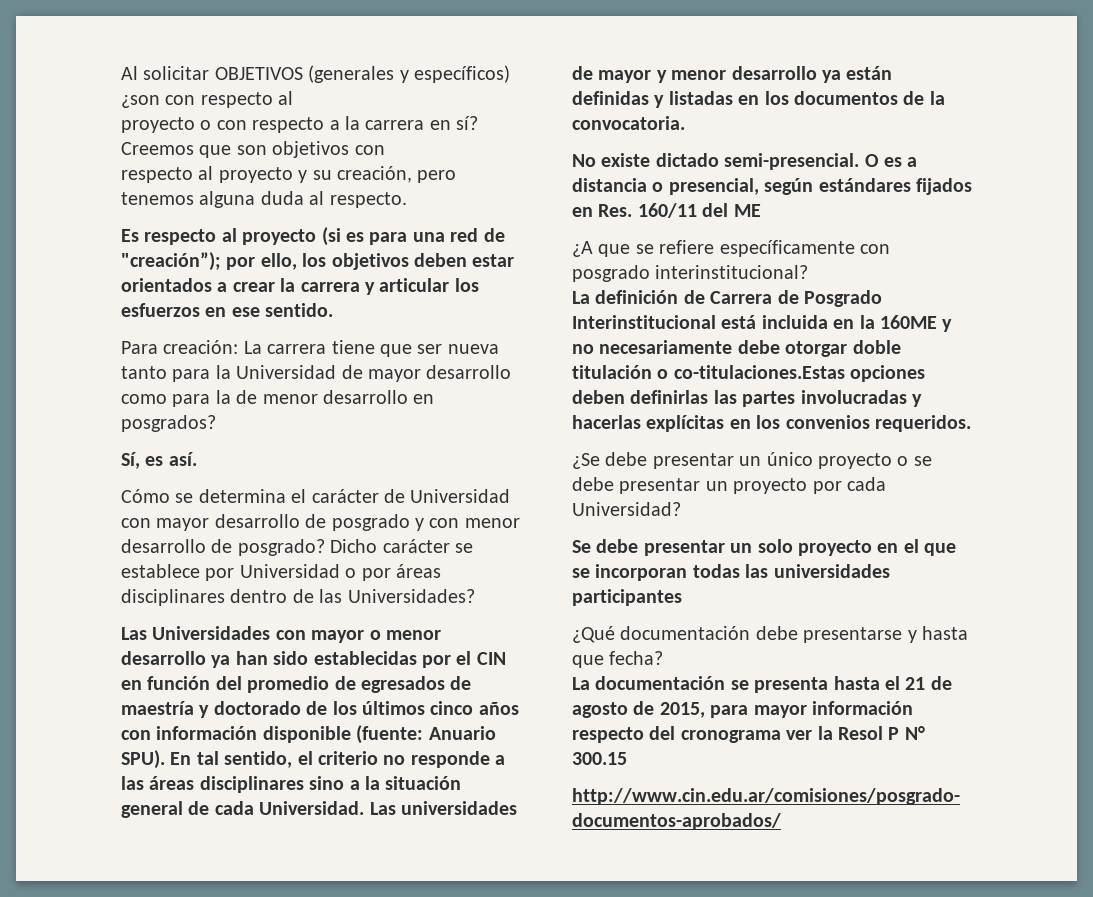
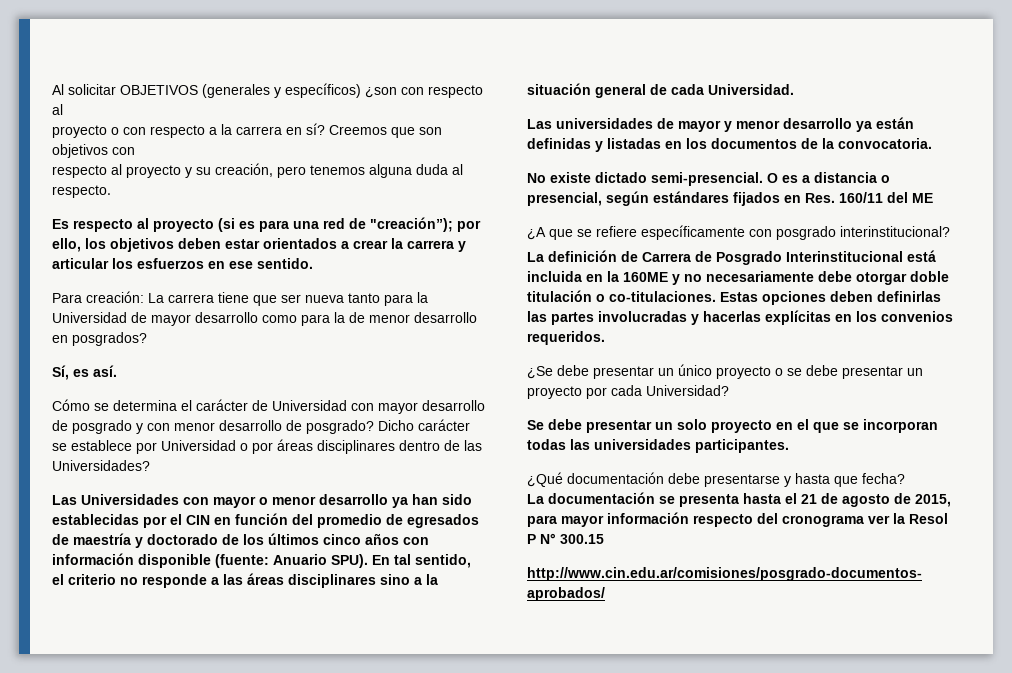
(365, 808) none -> (794, 89) //
[673,365,845,379] co-titulaciones.Estas -> [609,291,758,302] co-titulaciones. Estas
[572,589,682,606] participantes -> [695,439,789,453] participantes.

